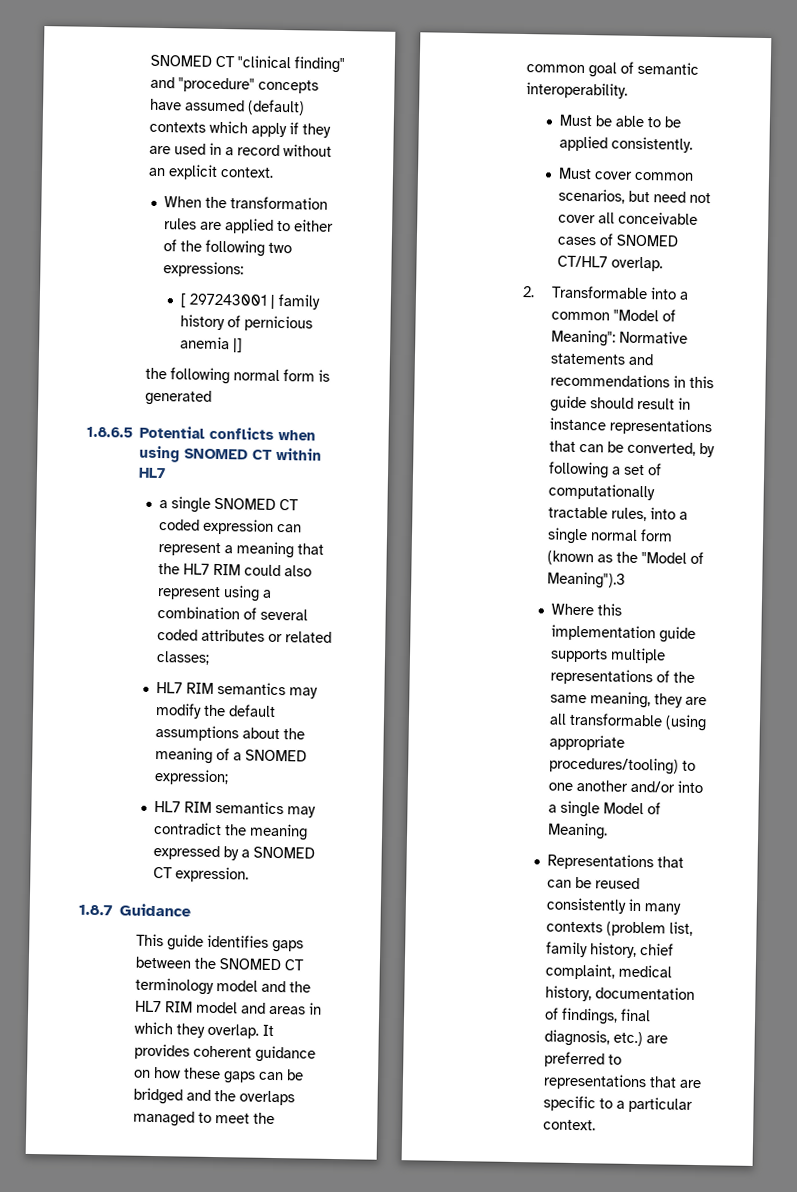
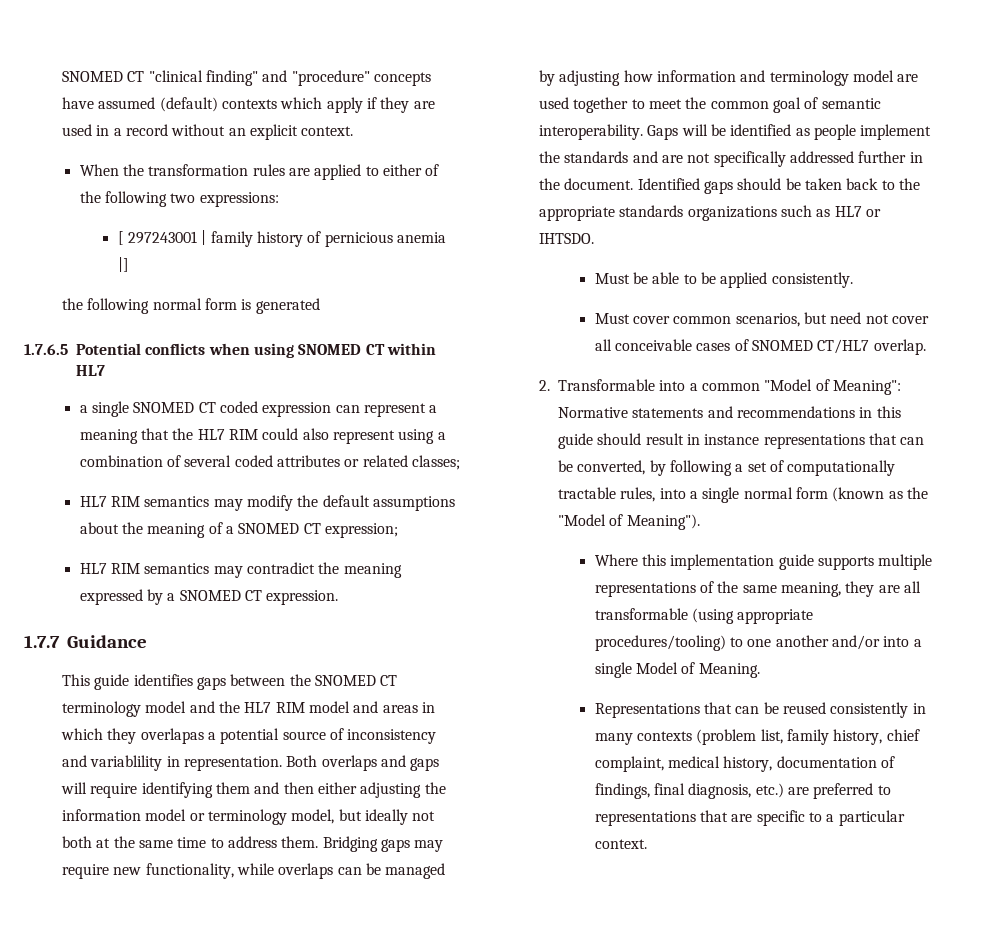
[86,426,133,438] 1.8.6.5 -> [24,344,68,355] 1.7.6.5
(307, 755) none -> [303,523,321,534] CT
[78,904,113,916] 1.8.7 -> [24,635,60,648] 1.7.7
[206,1023,274,1039] [133,1043,316,1063] [132,1066,304,1084] [132,1087,295,1106] [132,1110,195,1127] overlap. It provides coherent guidance on how these gaps can be bridged and the overlaps managed -> [140,728,437,744] [62,755,440,771] [61,782,446,798] [62,809,436,825] [62,836,444,852] [62,863,446,879] [539,70,919,86] [539,97,629,113] overlapas a potential source of inconsistency and variablility in representation. Both overlaps and gaps will require identifying them and then either adjusting the information model or terminology model, but ideally not both at the same time to address them. Bridging gaps may require new functionality, while overlaps can be managed by adjusting how information and terminology model are used together
(628, 90) none -> [647,124,932,140] [539,151,923,167] [539,178,920,194] [539,205,882,221] [539,233,595,244] Gaps will be identified as people implement the standards and are not specifically addressed further in the document. Identified gaps should be taken back to the appropriate standards organizations such as HL7 or IHTSDO.
[546,571,626,589] Meaning").3 -> [626,514,700,530] Meaning").

